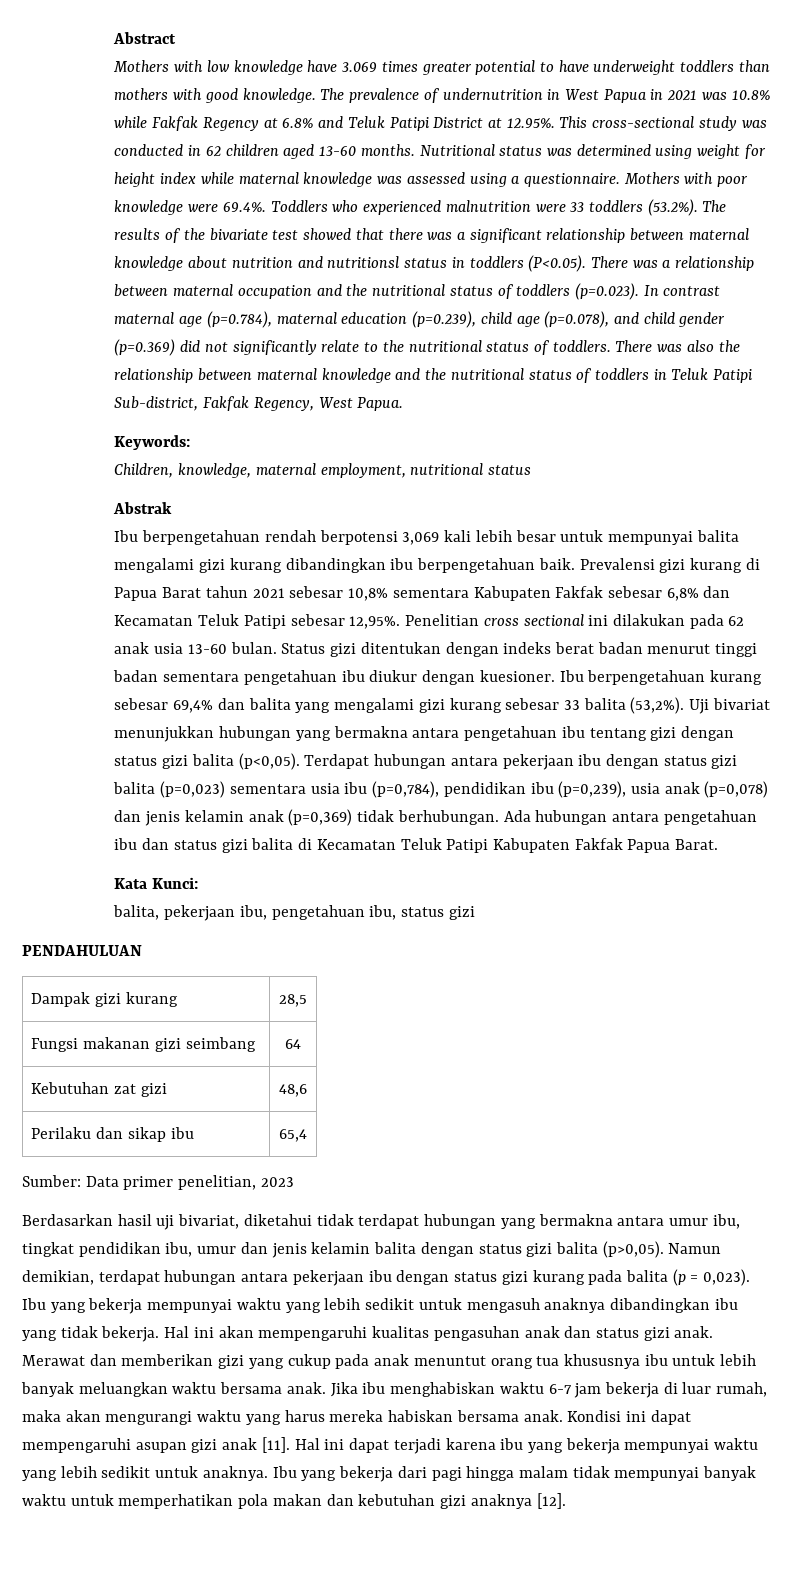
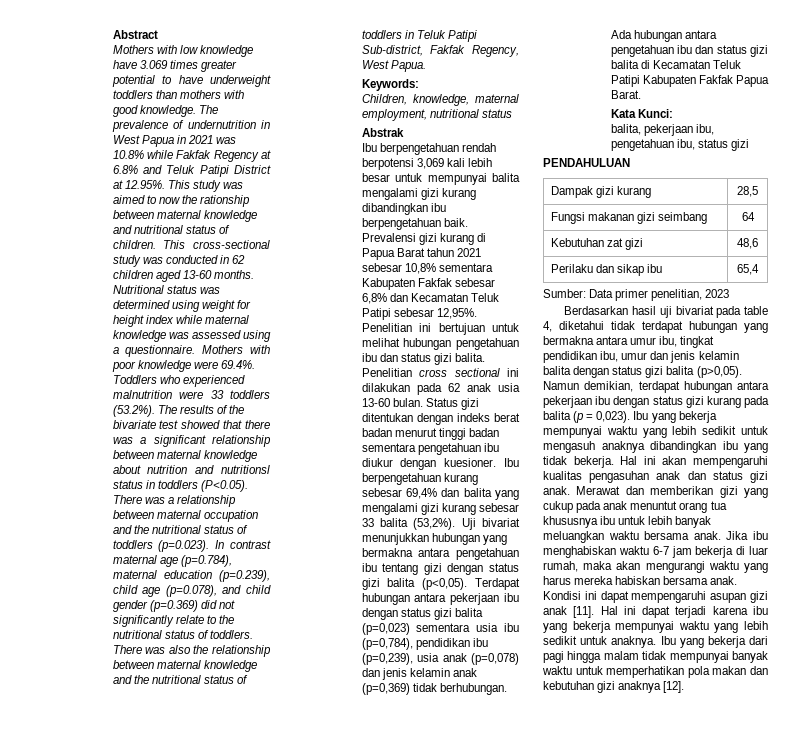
(588, 122) none -> [192,180,243,192] [112,195,250,207] [112,210,257,222] [112,225,230,234] [112,240,186,249] study was aimed to now the rationship between maternal knowledge and nutritional status of children. This
(480, 620) none -> [419,323,519,335] [361,338,519,350] [361,353,485,365] [361,368,412,377] ini bertujuan untuk melihat hubungan pengetahuan ibu dan status gizi balita. Penelitian
[178,1214,240,1229] bivariat, -> [675,306,768,318] [543,321,552,332] bivariat pada table 4,

